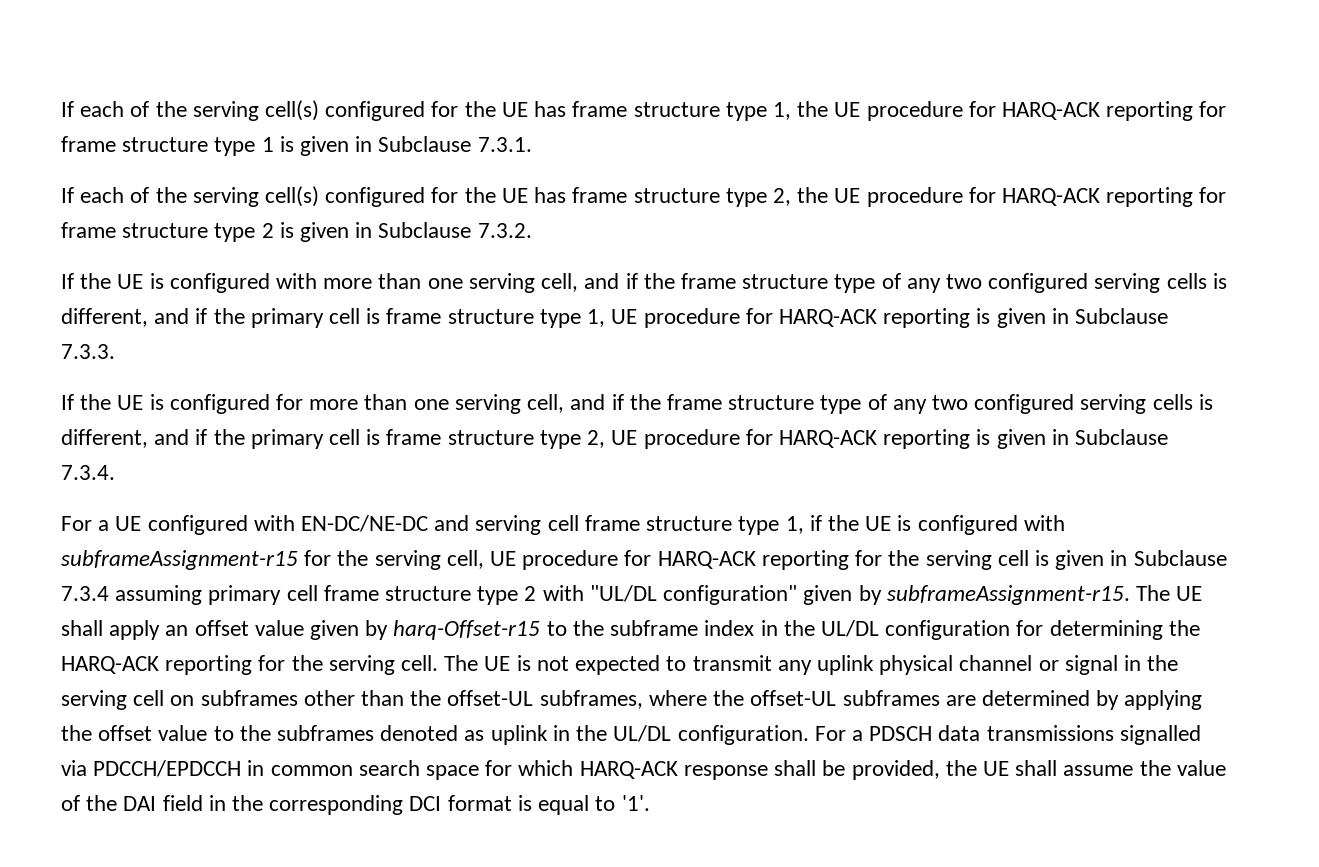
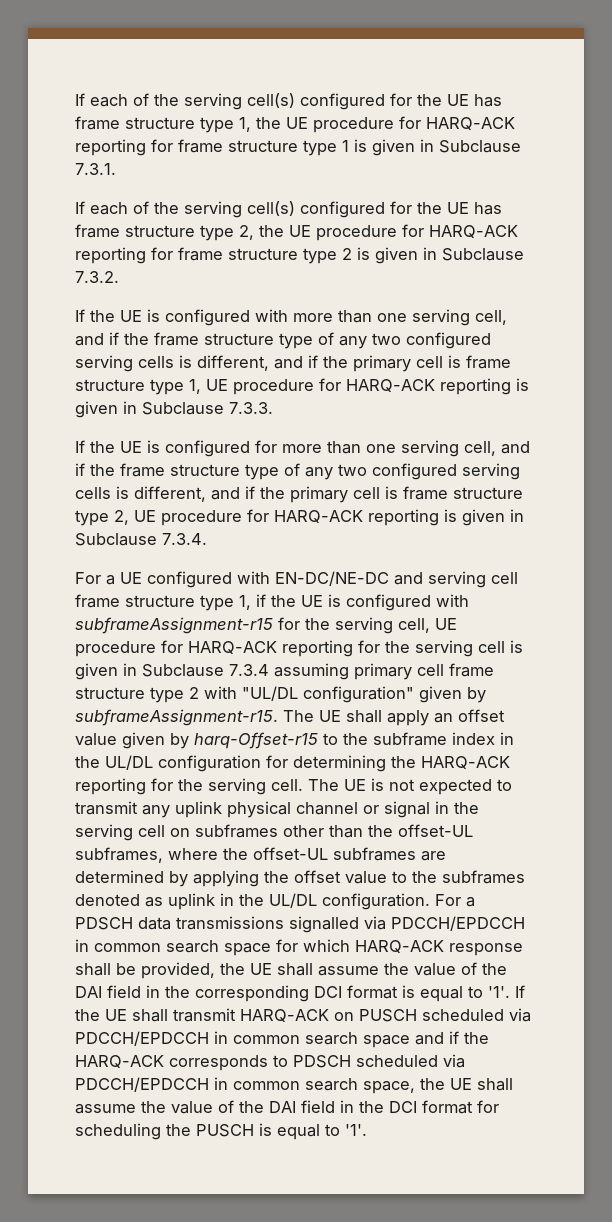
(650, 803) none -> [515,985,525,998] [75,1008,531,1022] [75,1031,489,1048] [75,1054,465,1071] [75,1077,513,1094] [75,1100,499,1114] [75,1123,367,1140] If the UE shall transmit HARQ-ACK on PUSCH scheduled via PDCCH/EPDCCH in common search space and if the HARQ-ACK corresponds to PDSCH scheduled via PDCCH/EPDCCH in common search space, the UE shall assume the value of the DAI field in the DCI format for scheduling the PUSCH is equal to '1'.

